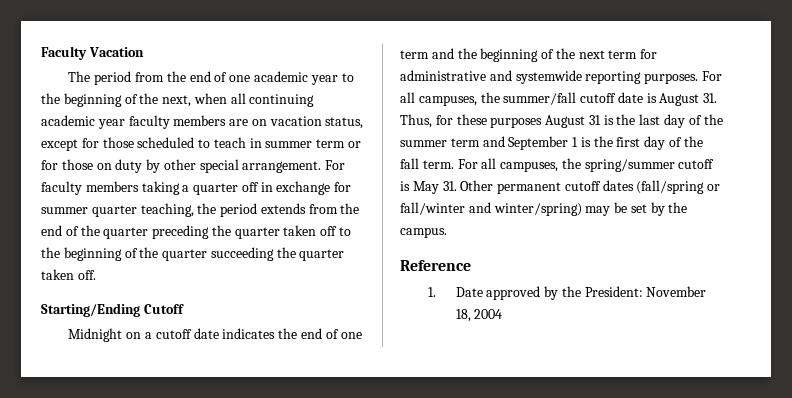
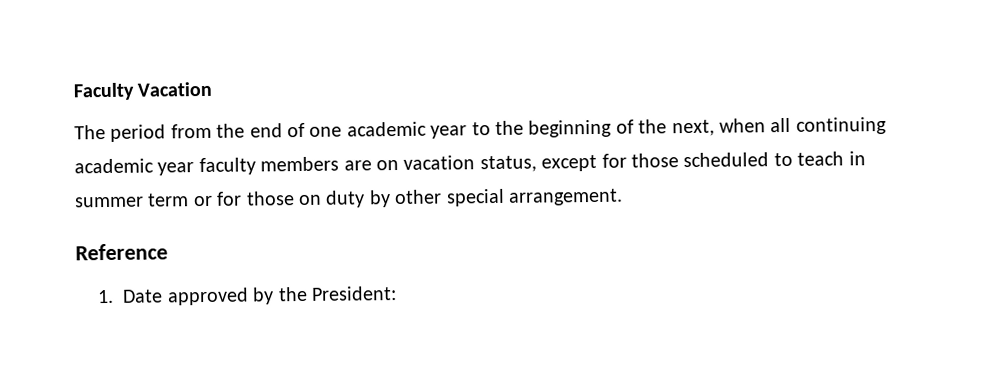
[325,160,346,170] [41,181,352,195] [41,203,360,217] [41,225,352,239] [41,247,345,261] [41,269,96,280] [41,303,184,317] [68,328,362,342] [400,48,658,62] [400,70,722,84] [400,92,718,106] [400,114,723,128] [400,136,703,150] [400,158,715,172] [400,180,721,194] [400,202,688,216] [400,227,447,238] For faculty members taking a quarter off in exchange for summer quarter teaching, the period extends from the end of the quarter preceding the quarter taken off to the beginning of the quarter succeeding the quarter taken off. // Starting/Ending Cutoff // Midnight on a cutoff date indicates the end of one term and the beginning of the next term for administrative and systemwide reporting purposes. For all campuses, the summer/fall cutoff date is August 31. Thus, for these purposes August 31 is the last day of the summer term and September 1 is the first day of the fall term. For all campuses, the spring/summer cutoff is May 31. Other permanent cutoff dates (fall/spring or fall/winter and winter/spring) may be set by the campus. -> (623, 197) none
[646,286,707,297] [455,309,503,322] November 18, 2004 -> (398, 293) none

